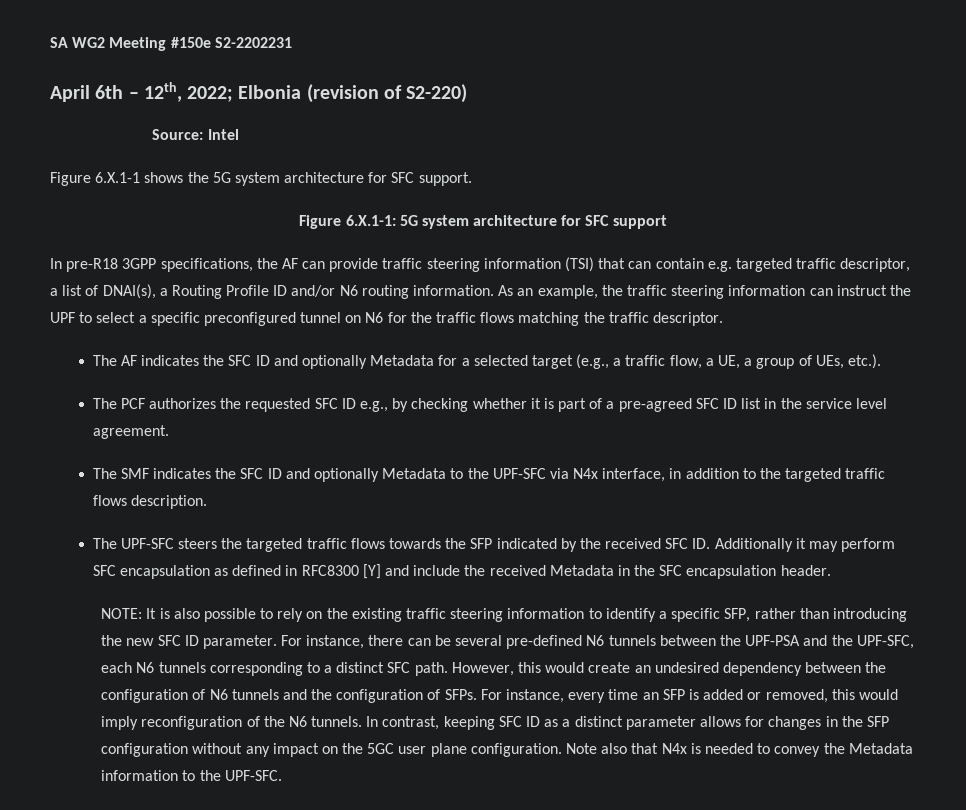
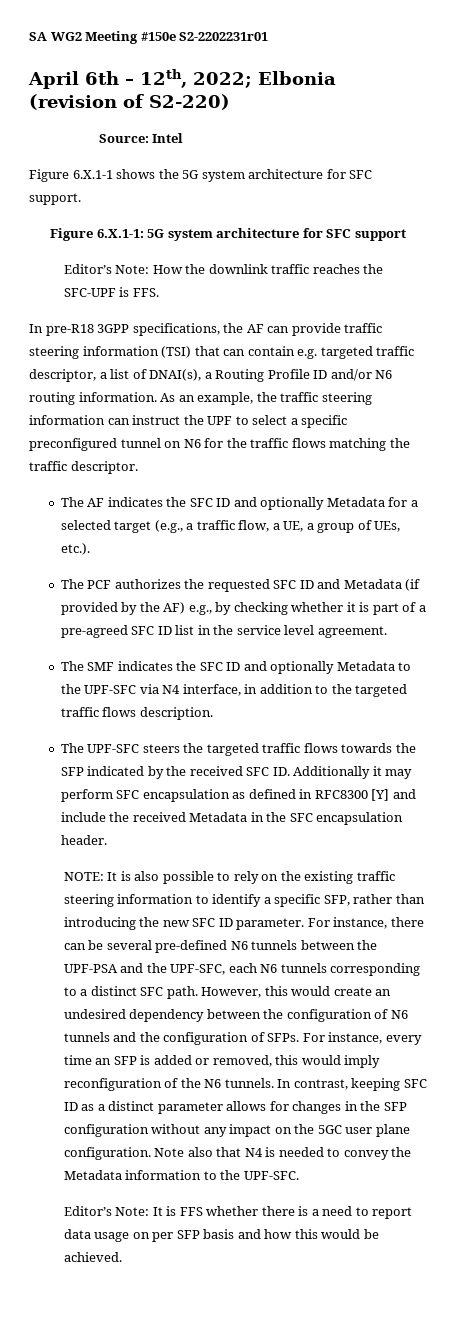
[214,37,292,48] S2-2202231 -> [179,32,269,41] S2-2202231r01
(667, 222) none -> [63,264,384,274] [63,287,159,297] // Editor’s Note: How the downlink traffic reaches the SFC-UPF is FFS.
(356, 403) none -> [317,579,421,591] [60,602,186,615] and Metadata (if provided by the AF)
[573,468,599,479] N4x -> [162,685,181,694] N4
[661,743,687,754] N4x -> [244,1148,263,1157] N4
(282, 775) none -> [63,1206,413,1219] [63,1229,379,1242] [63,1252,122,1262] // Editor’s Note: It is FFS whether there is a need to report data usage on per SFP basis and how this would be achieved.

